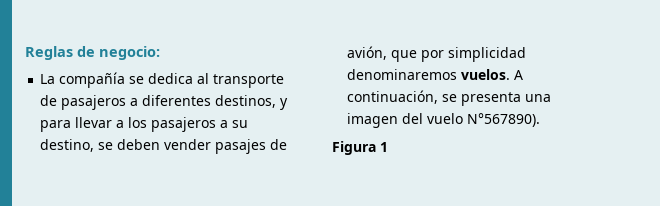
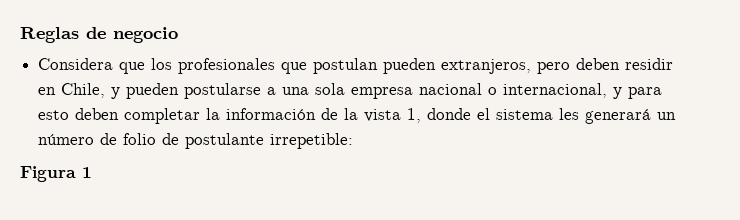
[99,46,160,60] [40,72,285,88] [40,95,289,110] [40,117,249,132] [40,139,288,154] [347,46,527,62] [347,69,524,80] [347,90,552,106] [347,113,541,128] negocio: // La compañía se dedica al transporte de pasajeros a diferentes destinos, y para llevar a los pasajeros a su destino, se deben vender pasajes de avión, que por simplicidad denominaremos vuelos. A continuación, se presenta una imagen del vuelo N°567890). -> [113,27,178,43] [38,58,674,74] [38,83,663,99] [38,108,677,124] [38,133,354,149] negocio // Considera que los profesionales que postulan pueden extranjeros, pero deben residir en Chile, y pueden postularse a una sola empresa nacional o internacional, y para esto deben completar la información de la vista 1, donde el sistema les generará un número de folio de postulante irrepetible:

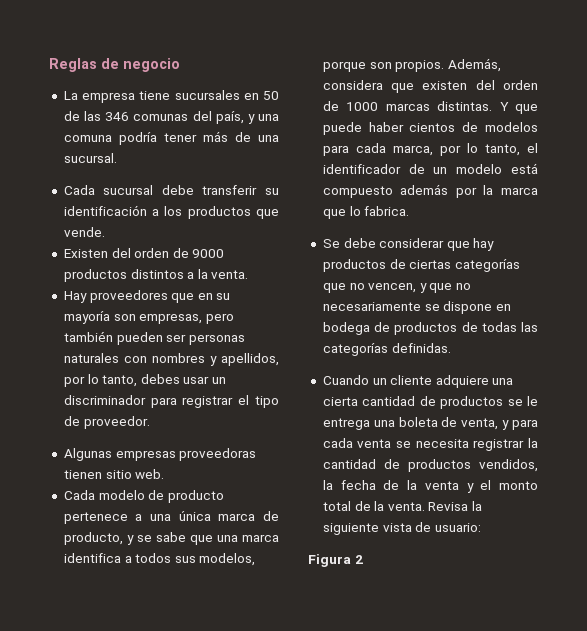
[38,58,674,74] [38,83,663,99] [38,108,677,124] [38,133,354,149] Considera que los profesionales que postulan pueden extranjeros, pero deben residir en Chile, y pueden postularse a una sola empresa nacional o internacional, y para esto deben completar la información de la vista 1, donde el sistema les generará un número de folio de postulante irrepetible: -> [63,90,279,103] [63,111,279,124] [63,131,279,145] [63,153,117,163] [63,185,279,195] [63,205,279,219] [63,227,105,237] [63,248,225,258] [63,269,249,282] [63,290,231,303] [63,311,234,324] [63,331,245,345] [63,353,279,366] [63,374,227,387] [63,395,279,408] [63,416,150,429] [63,448,257,461] [63,469,165,479] [63,490,224,503] [63,511,279,524] [63,532,279,545] [63,553,256,566] [322,58,501,72] [322,80,538,93] [322,101,538,114] [322,122,538,135] [322,143,538,156] [322,163,538,174] [322,184,538,198] [322,206,410,219] [322,238,495,251] [322,259,520,272] [322,283,472,293] [322,301,511,314] [322,322,538,335] [322,343,451,356] [322,375,514,388] [322,396,538,409] [322,417,538,430] [322,438,538,451] [322,459,538,472] [322,480,538,493] [322,501,483,511] [322,522,481,535] La empresa tiene sucursales en 50 de las 346 comunas del país, y una comuna podría tener más de una sucursal. // Cada sucursal debe transferir su identificación a los productos que vende. // Existen del orden de 9000 productos distintos a la venta. // Hay proveedores que en su mayoría son empresas, pero también pueden ser personas naturales con nombres y apellidos, por lo tanto, debes usar un discriminador para registrar el tipo de proveedor. // Algunas empresas proveedoras tienen sitio web. // Cada modelo de producto pertenece a una única marca de producto, y se sabe que una marca identifica a todos sus modelos, porque son propios. Además, considera que existen del orden de 1000 marcas distintas. Y que puede haber cientos de modelos para cada marca, por lo tanto, el identificador de un modelo está compuesto además por la marca que lo fabrica. // Se debe considerar que hay productos de ciertas categorías que no vencen, y que no necesariamente se dispone en bodega de productos de todas las categorías definidas. // Cuando un cliente adquiere una cierta cantidad de productos se le entrega una boleta de venta, y para cada venta se necesita registrar la cantidad de productos vendidos, la fecha de la venta y el monto total de la venta. Revisa la siguiente vista de usuario:
[82,167,92,178] 1 -> [354,555,363,564] 2

